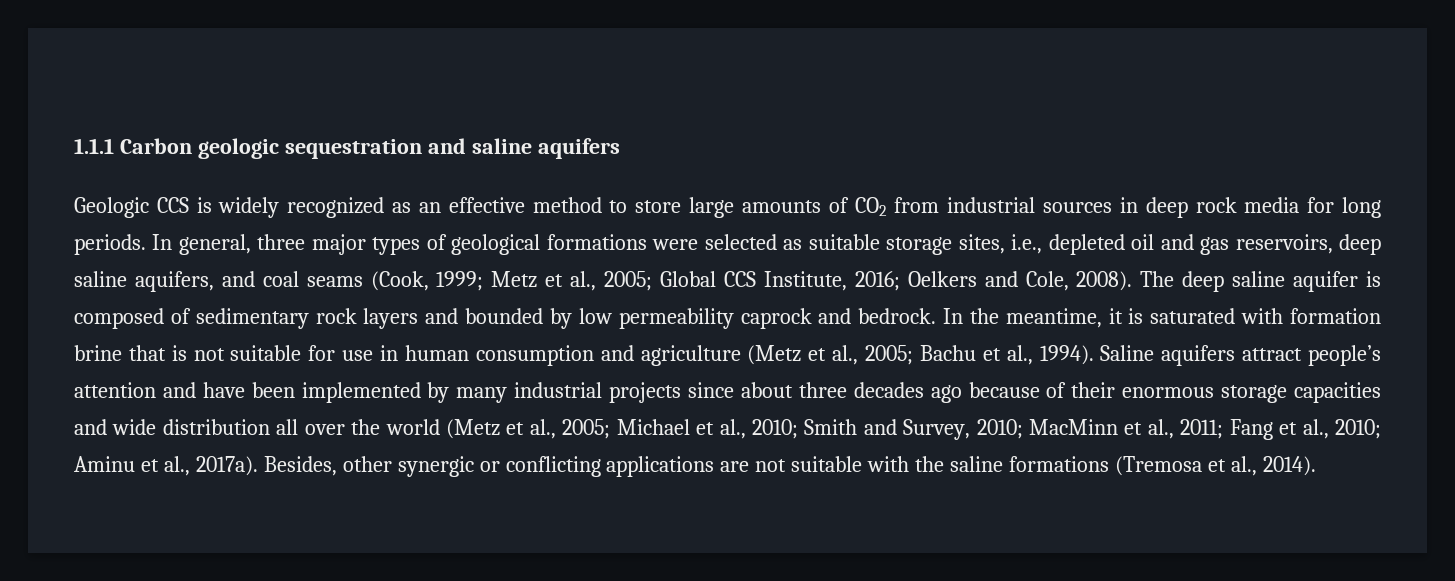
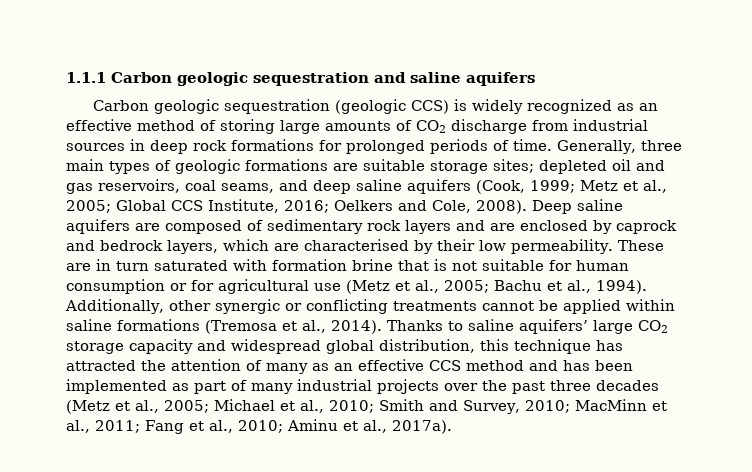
[74,197,189,218] Geologic CCS -> [92,99,449,114] Carbon geologic sequestration (geologic CCS)
[609,200,682,213] to store -> [200,119,275,134] of storing
(887, 206) none -> [451,119,527,134] discharge
[1244,197,1382,218] [74,234,1043,255] media for long periods. In general, three major types of geological formations were selected as suitable storage sites, i.e., -> [231,139,682,154] [66,159,534,174] formations for prolonged periods of time. Generally, three main types of geologic formations are suitable storage sites;
[1338,234,1381,255] [74,271,363,292] deep saline aquifers, and coal seams -> [185,179,471,194] coal seams, and deep saline aquifers
[1140,271,1382,292] The deep saline aquifer is -> [532,199,623,214] [66,219,160,234] Deep saline aquifers are
[465,308,1144,329] bounded by low permeability caprock and bedrock. In the meantime, it is -> [490,220,677,234] [66,239,664,254] [66,259,149,271] are enclosed by caprock and bedrock layers, which are characterised by their low permeability. These are in turn
[342,345,741,366] use in human consumption and agriculture -> [576,260,629,271] [66,279,341,294] human consumption or for agricultural use
[1100,345,1381,366] [74,382,1382,403] [74,419,440,435] Saline aquifers attract people’s attention and have been implemented by many industrial projects since about three decades ago because of their enormous storage capacities and wide distribution all over the world -> [65,299,675,314] [66,319,668,334] [66,339,623,354] [66,359,633,374] [66,379,659,394] Additionally, other synergic or conflicting treatments cannot be applied within saline formations (Tremosa et al., 2014). Thanks to saline aquifers’ large CO2 storage capacity and widespread global distribution, this technique has attracted the attention of many as an effective CCS method and has been implemented as part of many industrial projects over the past three decades
[263,456,1316,477] Besides, other synergic or conflicting applications are not suitable with the saline formations (Tremosa et al., 2014). -> (452, 427) none

